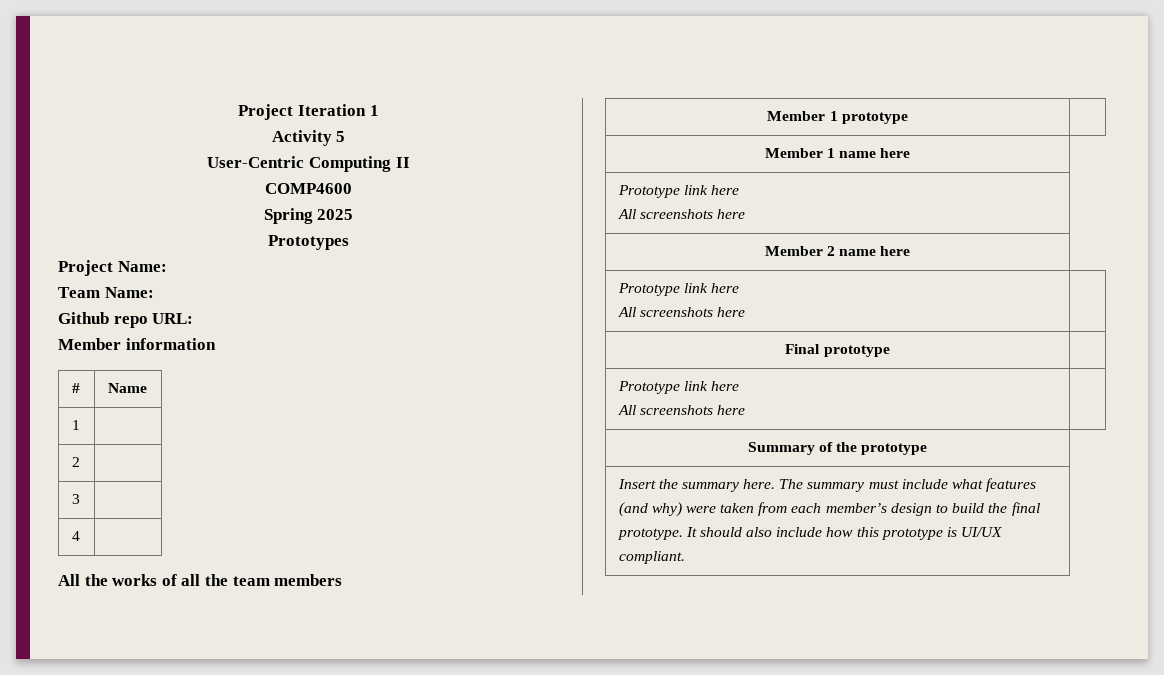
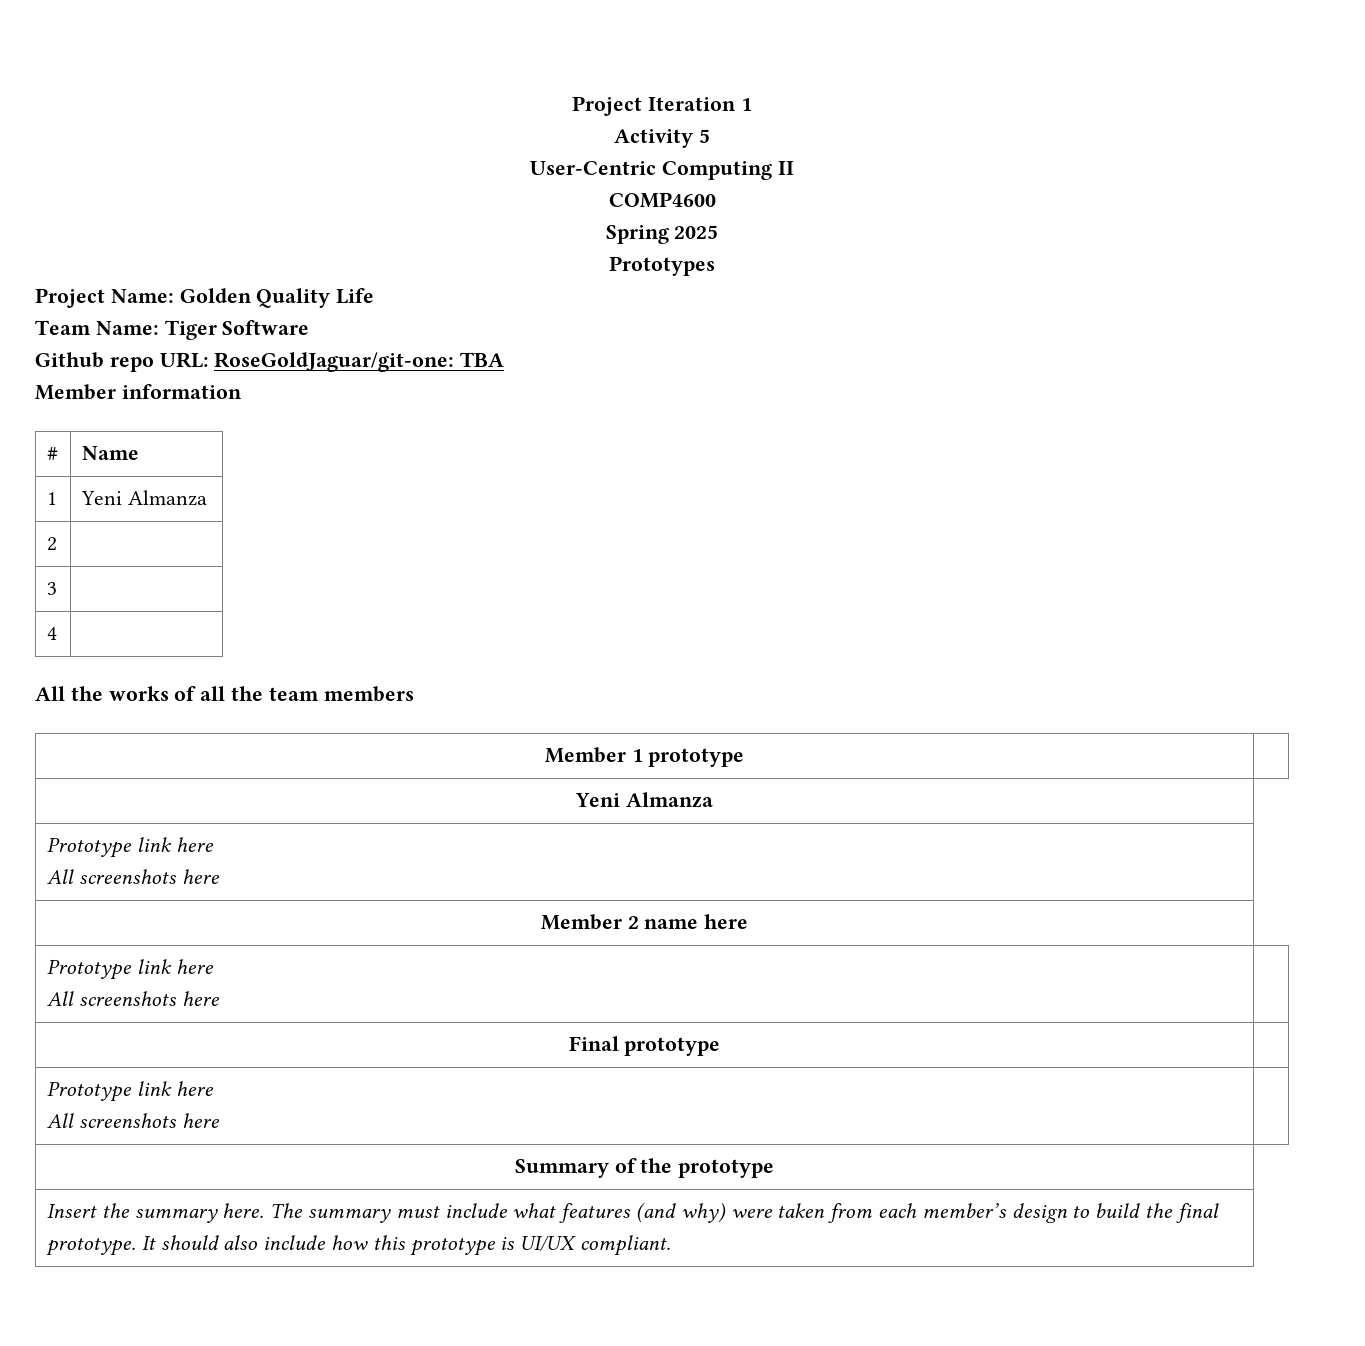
(167, 266) none -> [179,288,375,308] Golden Quality Life
(154, 292) none -> [164,320,310,340] Tiger Software
(194, 318) none -> [214,352,505,372] RoseGoldJaguar/git-one: TBA
(80, 425) none -> [80,490,207,506] Yeni Almanza
[764,148,911,158] Member 1 name here -> [575,792,713,808] Yeni Almanza

